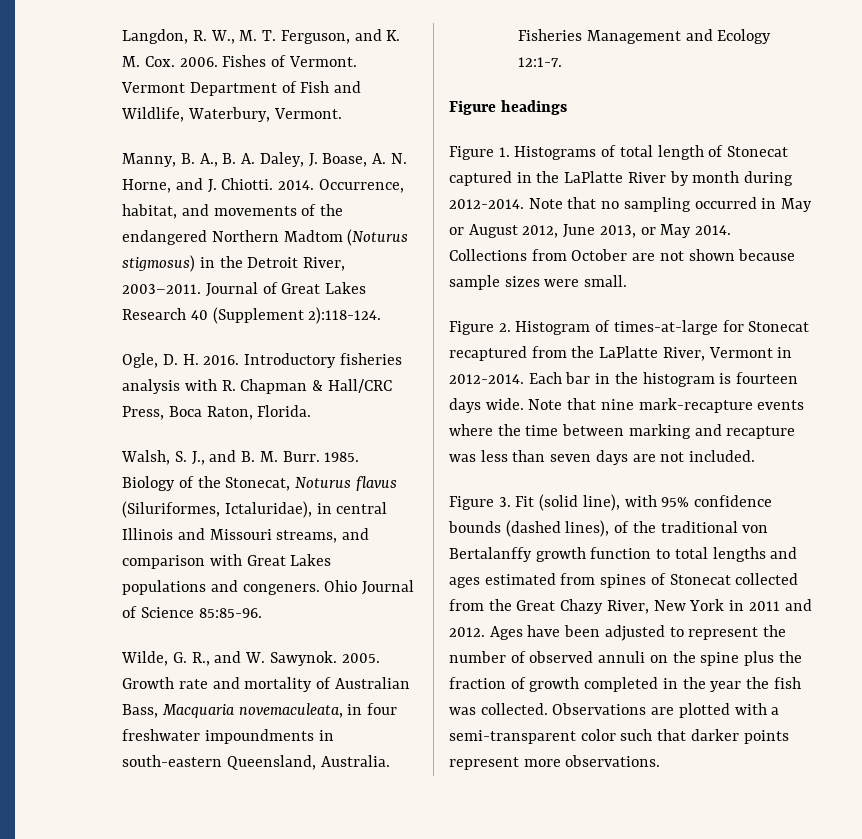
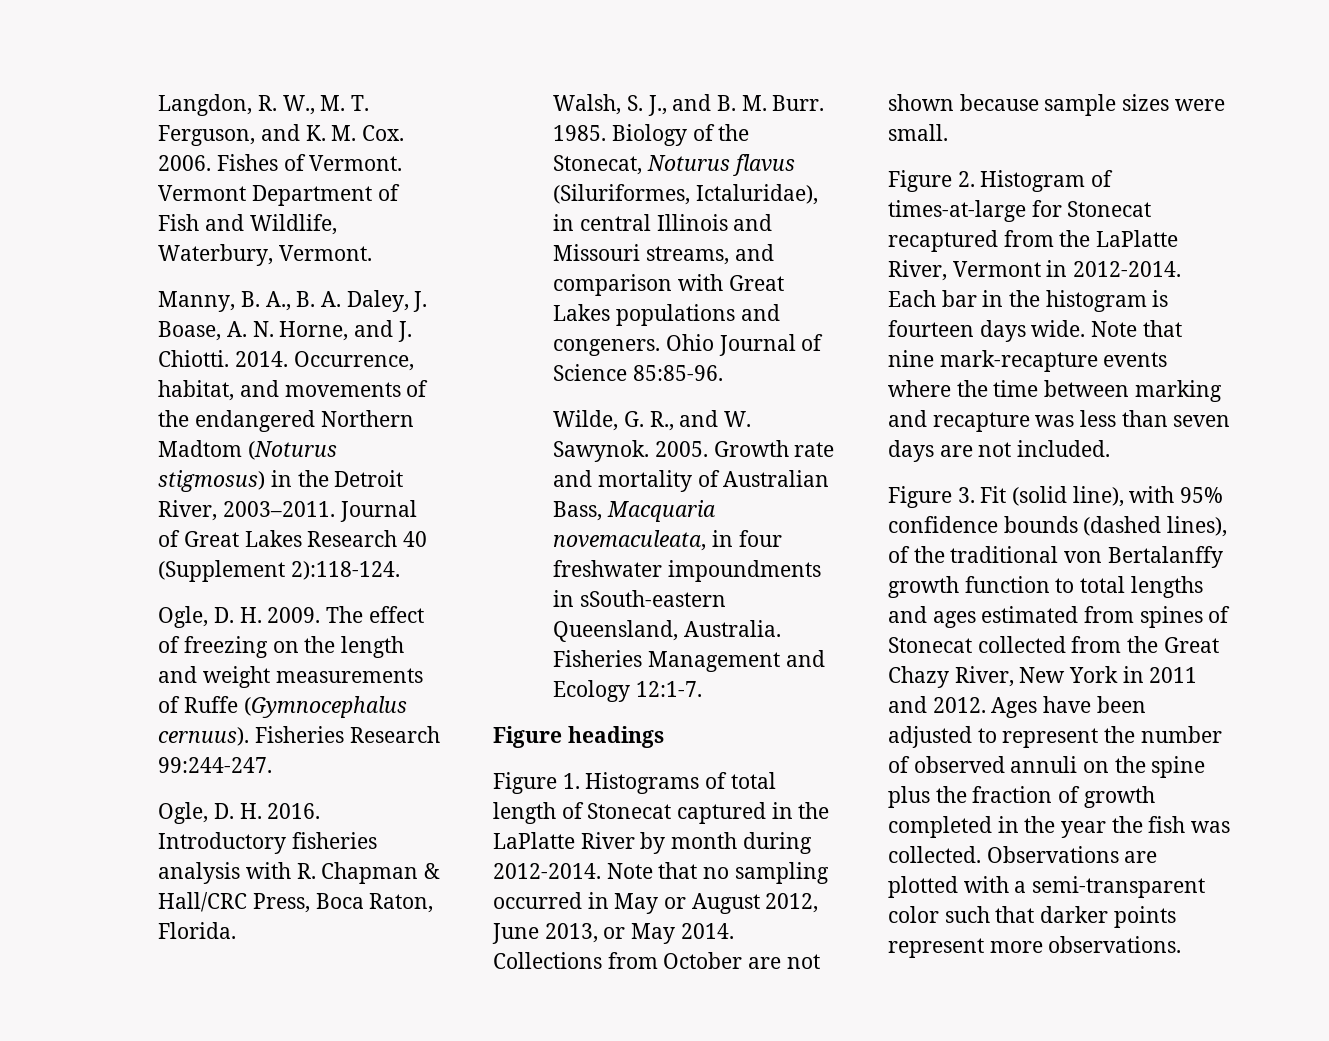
(382, 315) none -> [158,606,424,628] [158,636,404,658] [158,666,423,688] [158,696,407,718] [158,726,440,746] [158,757,273,773] // Ogle, D. H. 2009. The effect of freezing on the length and weight measurements of Ruffe (Gymnocephalus cernuus). Fisheries Research 99:244-247.
[122,755,223,767] south-eastern -> [579,590,726,607] sSouth-eastern

